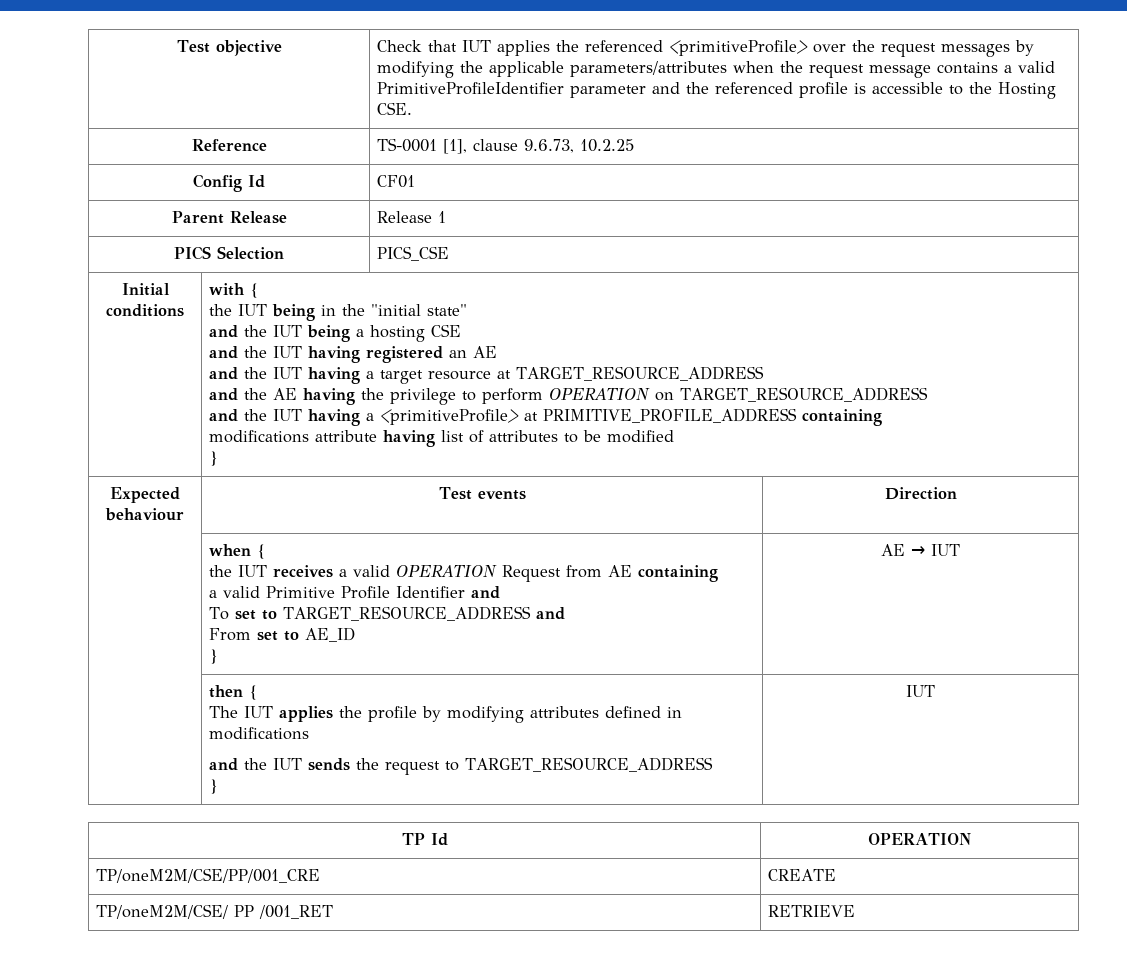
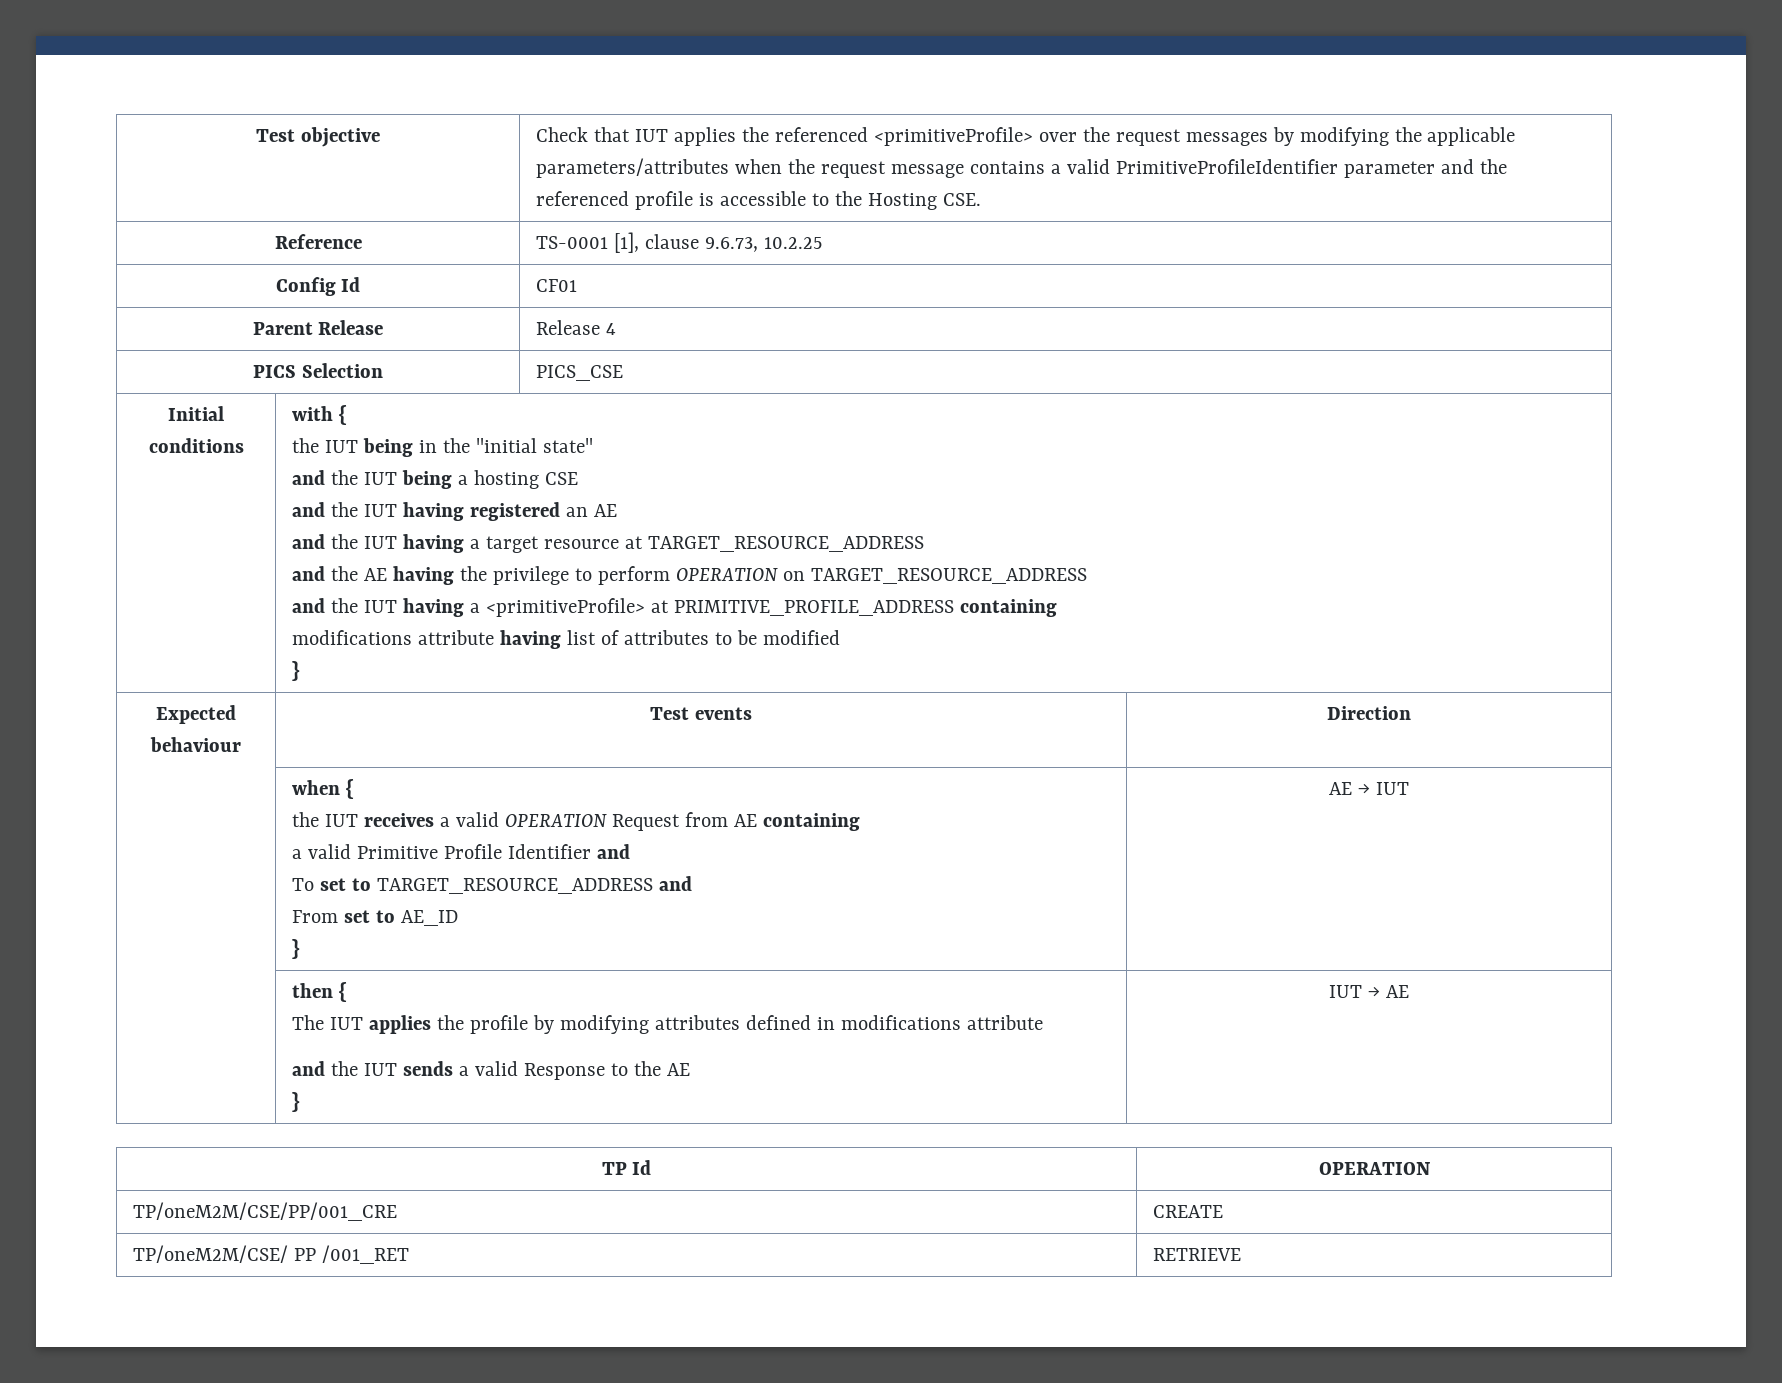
[437,211,446,223] 1 -> [606,323,617,335] 4
(309, 733) none -> [966,1015,1043,1030] attribute
[355,757,713,775] the request to TARGET_RESOURCE_ADDRESS -> [459,1061,690,1080] a valid Response to the AE
(935, 691) none -> [1367,985,1409,998] → AE

